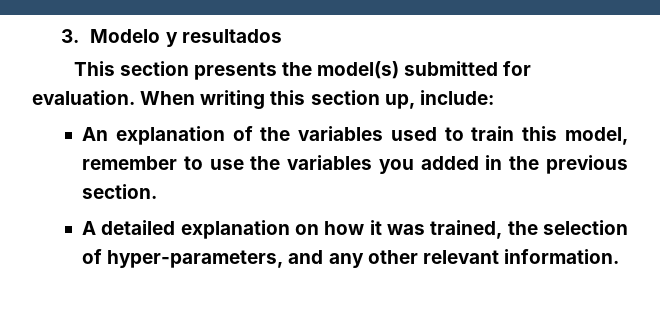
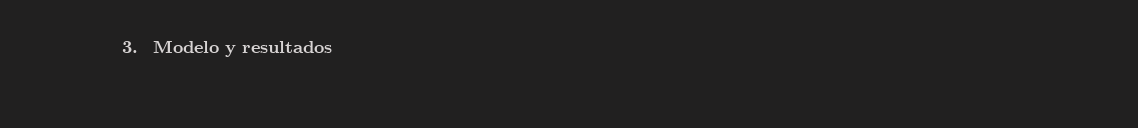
[73,61,532,80] [32,90,494,110] [82,126,629,145] [82,155,629,174] [82,184,158,199] [82,220,628,239] [82,249,619,268] // This section presents the model(s) submitted for evaluation. When writing this section up, include: // An explanation of the variables used to train this model, remember to use the variables you added in the previous section. // A detailed explanation on how it was trained, the selection of hyper-parameters, and any other relevant information. -> (332, 47) none

